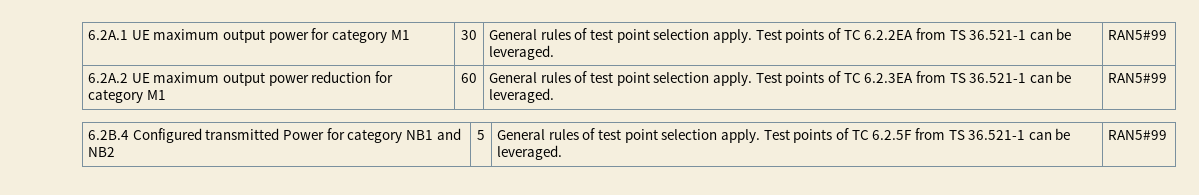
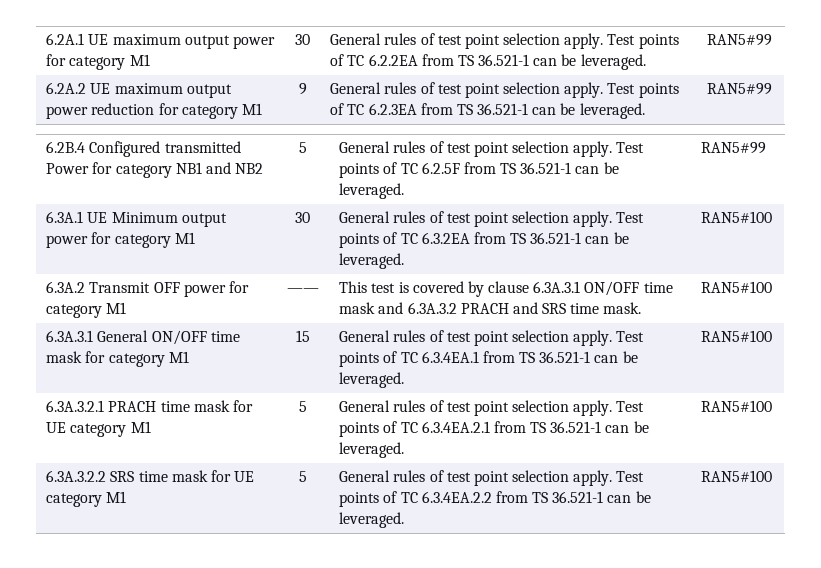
[461,73,477,83] 60 -> [298,83,307,95] 9
(1168, 135) none -> [46,211,227,227] [46,232,195,248] [295,212,310,223] [339,211,645,227] [339,232,629,248] [339,253,405,269] [701,211,773,223] [46,281,249,297] [46,302,127,318] [286,288,319,293] [339,281,673,297] [339,302,642,314] [701,281,773,293] [46,330,240,345] [46,351,189,367] [295,330,310,342] [339,330,645,346] [339,351,638,367] [339,372,405,388] [701,330,773,342] [46,400,253,412] [46,421,151,437] [298,401,307,412] [339,400,645,416] [339,421,649,437] [339,442,405,458] [701,400,773,412] [46,470,255,482] [46,491,127,507] [298,471,307,482] [339,470,645,486] [339,491,651,507] [339,512,405,528] [701,470,773,482] // 6.3A.1 UE Minimum output power for category M1 | 30 | General rules of test point selection apply. Test points of TC 6.3.2EA from TS 36.521-1 can be leveraged. | RAN5#100 // 6.3A.2 Transmit OFF power for category M1 | —— | This test is covered by clause 6.3A.3.1 ON/OFF time mask and 6.3A.3.2 PRACH and SRS time mask. | RAN5#100 // 6.3A.3.1 General ON/OFF time mask for category M1 | 15 | General rules of test point selection apply. Test points of TC 6.3.4EA.1 from TS 36.521-1 can be leveraged. | RAN5#100 // 6.3A.3.2.1 PRACH time mask for UE category M1 | 5 | General rules of test point selection apply. Test points of TC 6.3.4EA.2.1 from TS 36.521-1 can be leveraged. | RAN5#100 // 6.3A.3.2.2 SRS time mask for UE category M1 | 5 | General rules of test point selection apply. Test points of TC 6.3.4EA.2.2 from TS 36.521-1 can be leveraged. | RAN5#100

